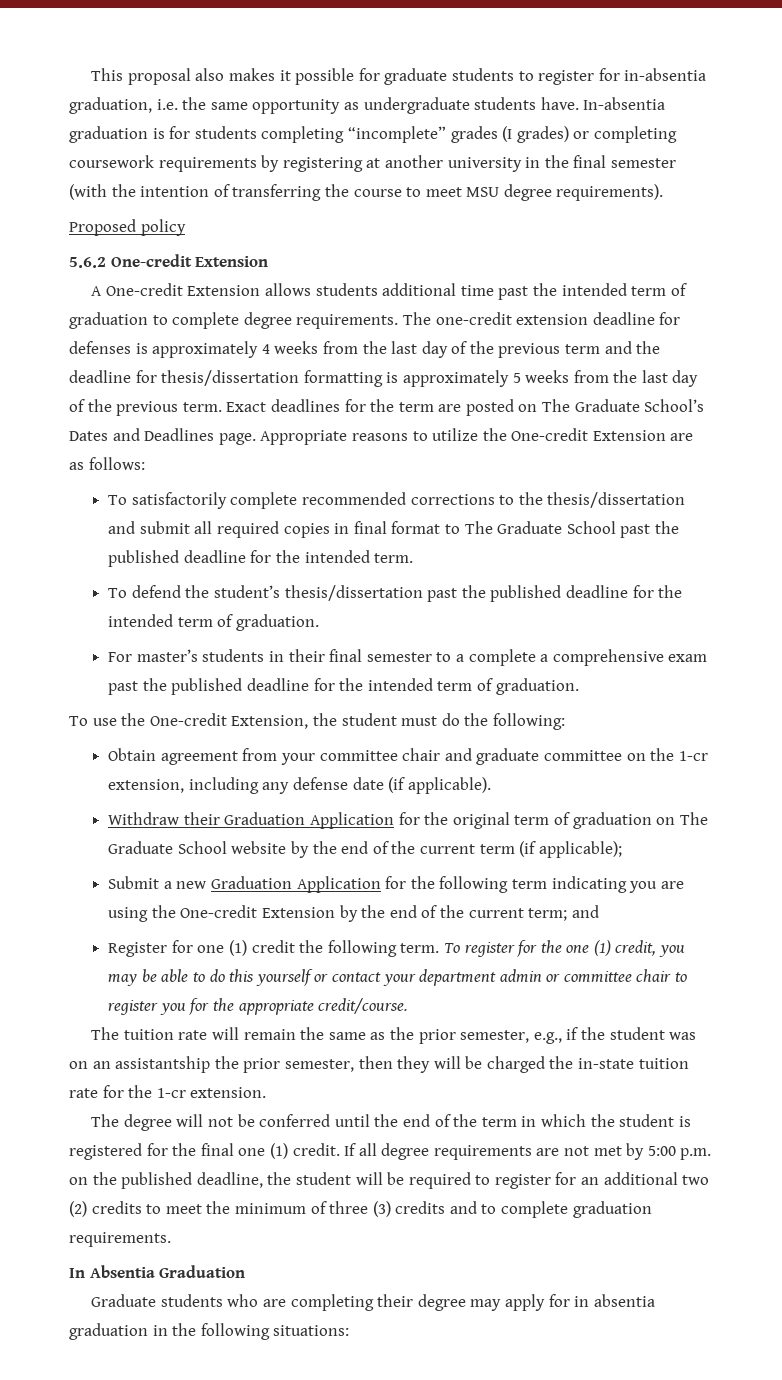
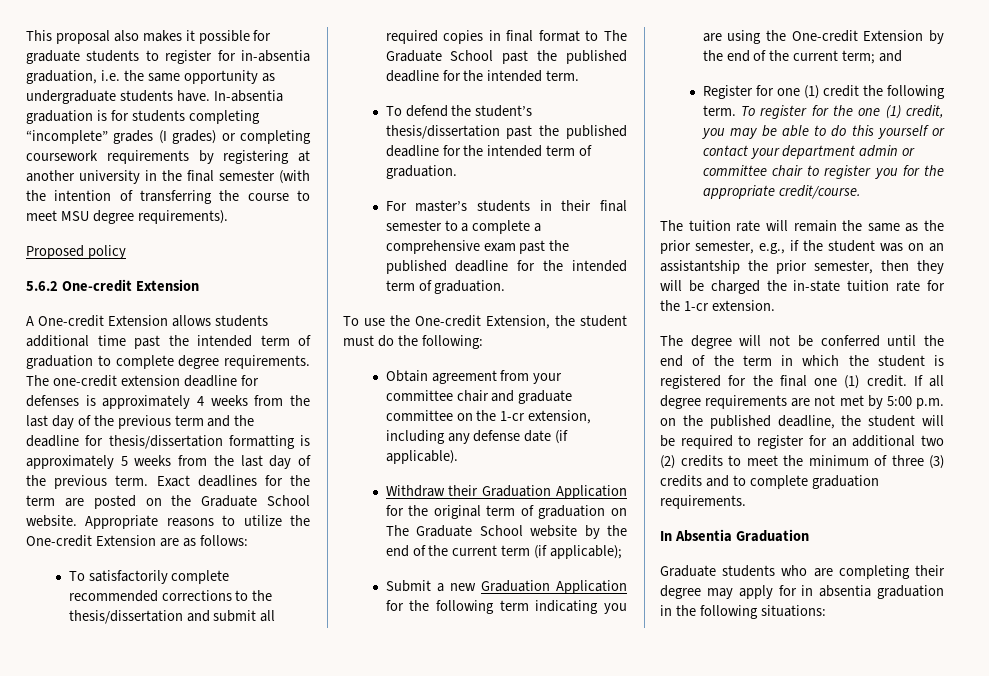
[542,399,705,412] [69,428,256,445] The Graduate School’s Dates and Deadlines page. -> [171,495,310,507] [26,515,77,527] the Graduate School website.

